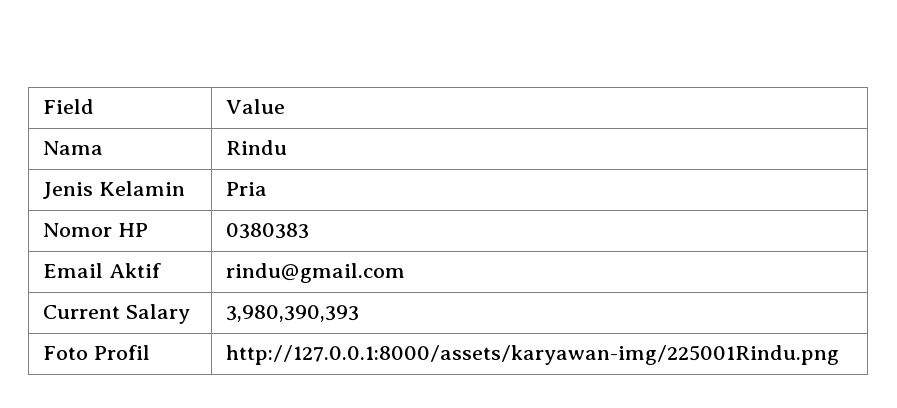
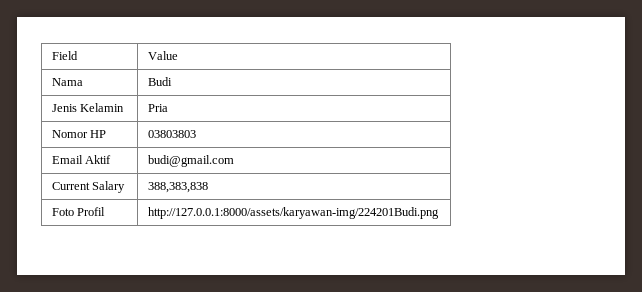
[225,140,287,155] Rindu -> [147,77,172,86] Budi
[225,223,309,239] 0380383 -> [147,130,196,138] 03803803
[225,263,405,283] rindu@gmail.com -> [147,155,234,167] budi@gmail.com
[225,305,359,322] 3,980,390,393 -> [147,182,208,193] 388,383,838
[225,345,839,365] http://127.0.0.1:8000/assets/karyawan-img/225001Rindu.png -> [147,207,439,219] http://127.0.0.1:8000/assets/karyawan-img/224201Budi.png

